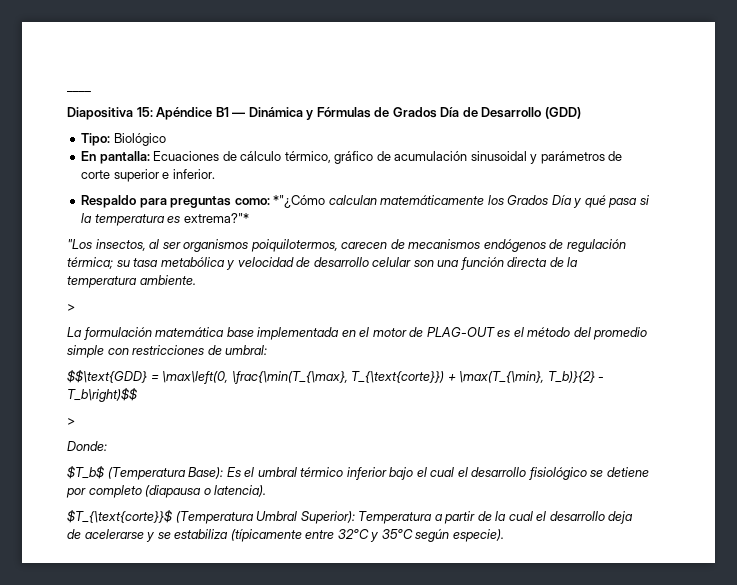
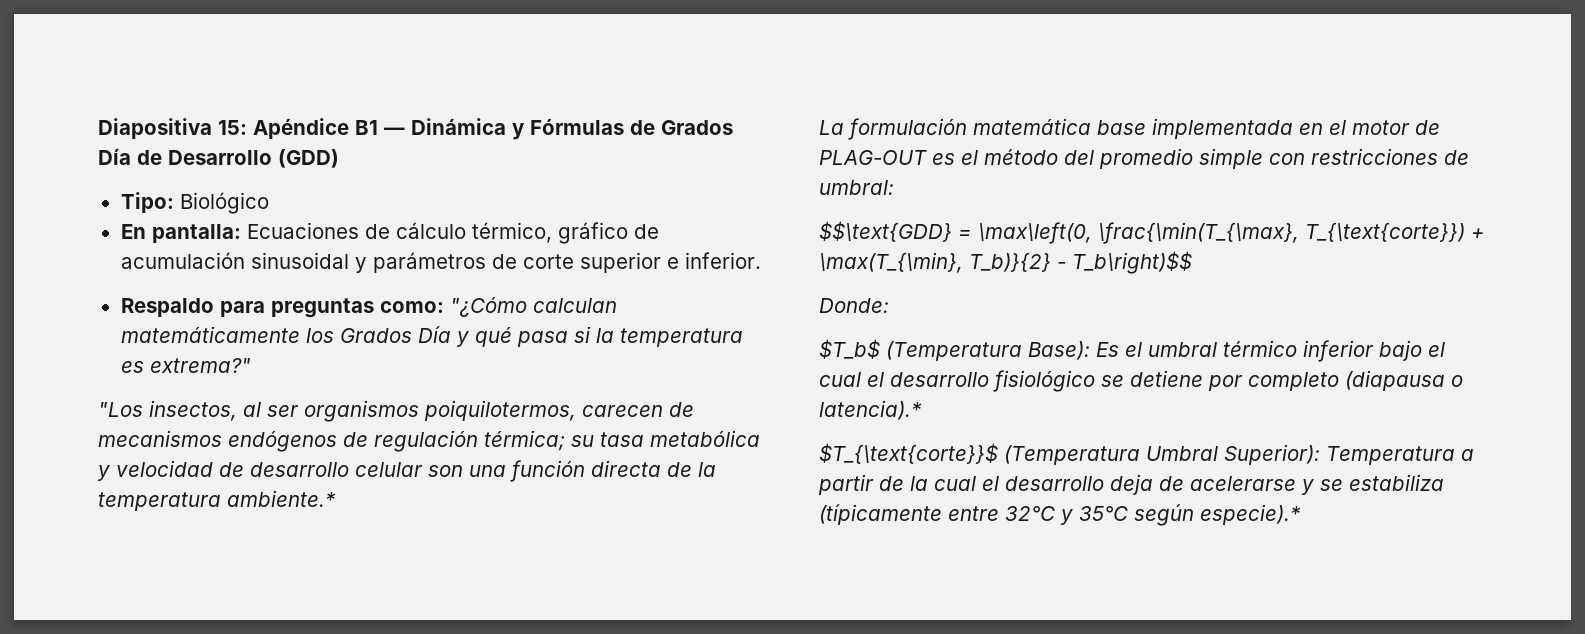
[67,91,91,93] ____ // -> (98, 128) none
[273,195,326,208] *"¿Cómo -> [449,297,527,317] "¿Cómo
[183,213,249,223] extrema?"* -> [149,358,251,373] extrema?"
[139,275,196,285] [67,304,75,311] ambiente. // > -> [227,490,336,507] ambiente.*
[67,418,75,425] // > -> (1192, 262) none
[214,485,267,497] latencia). -> [819,400,922,420] latencia).*
[452,529,504,542] especie). -> [1200,504,1301,525] especie).*

